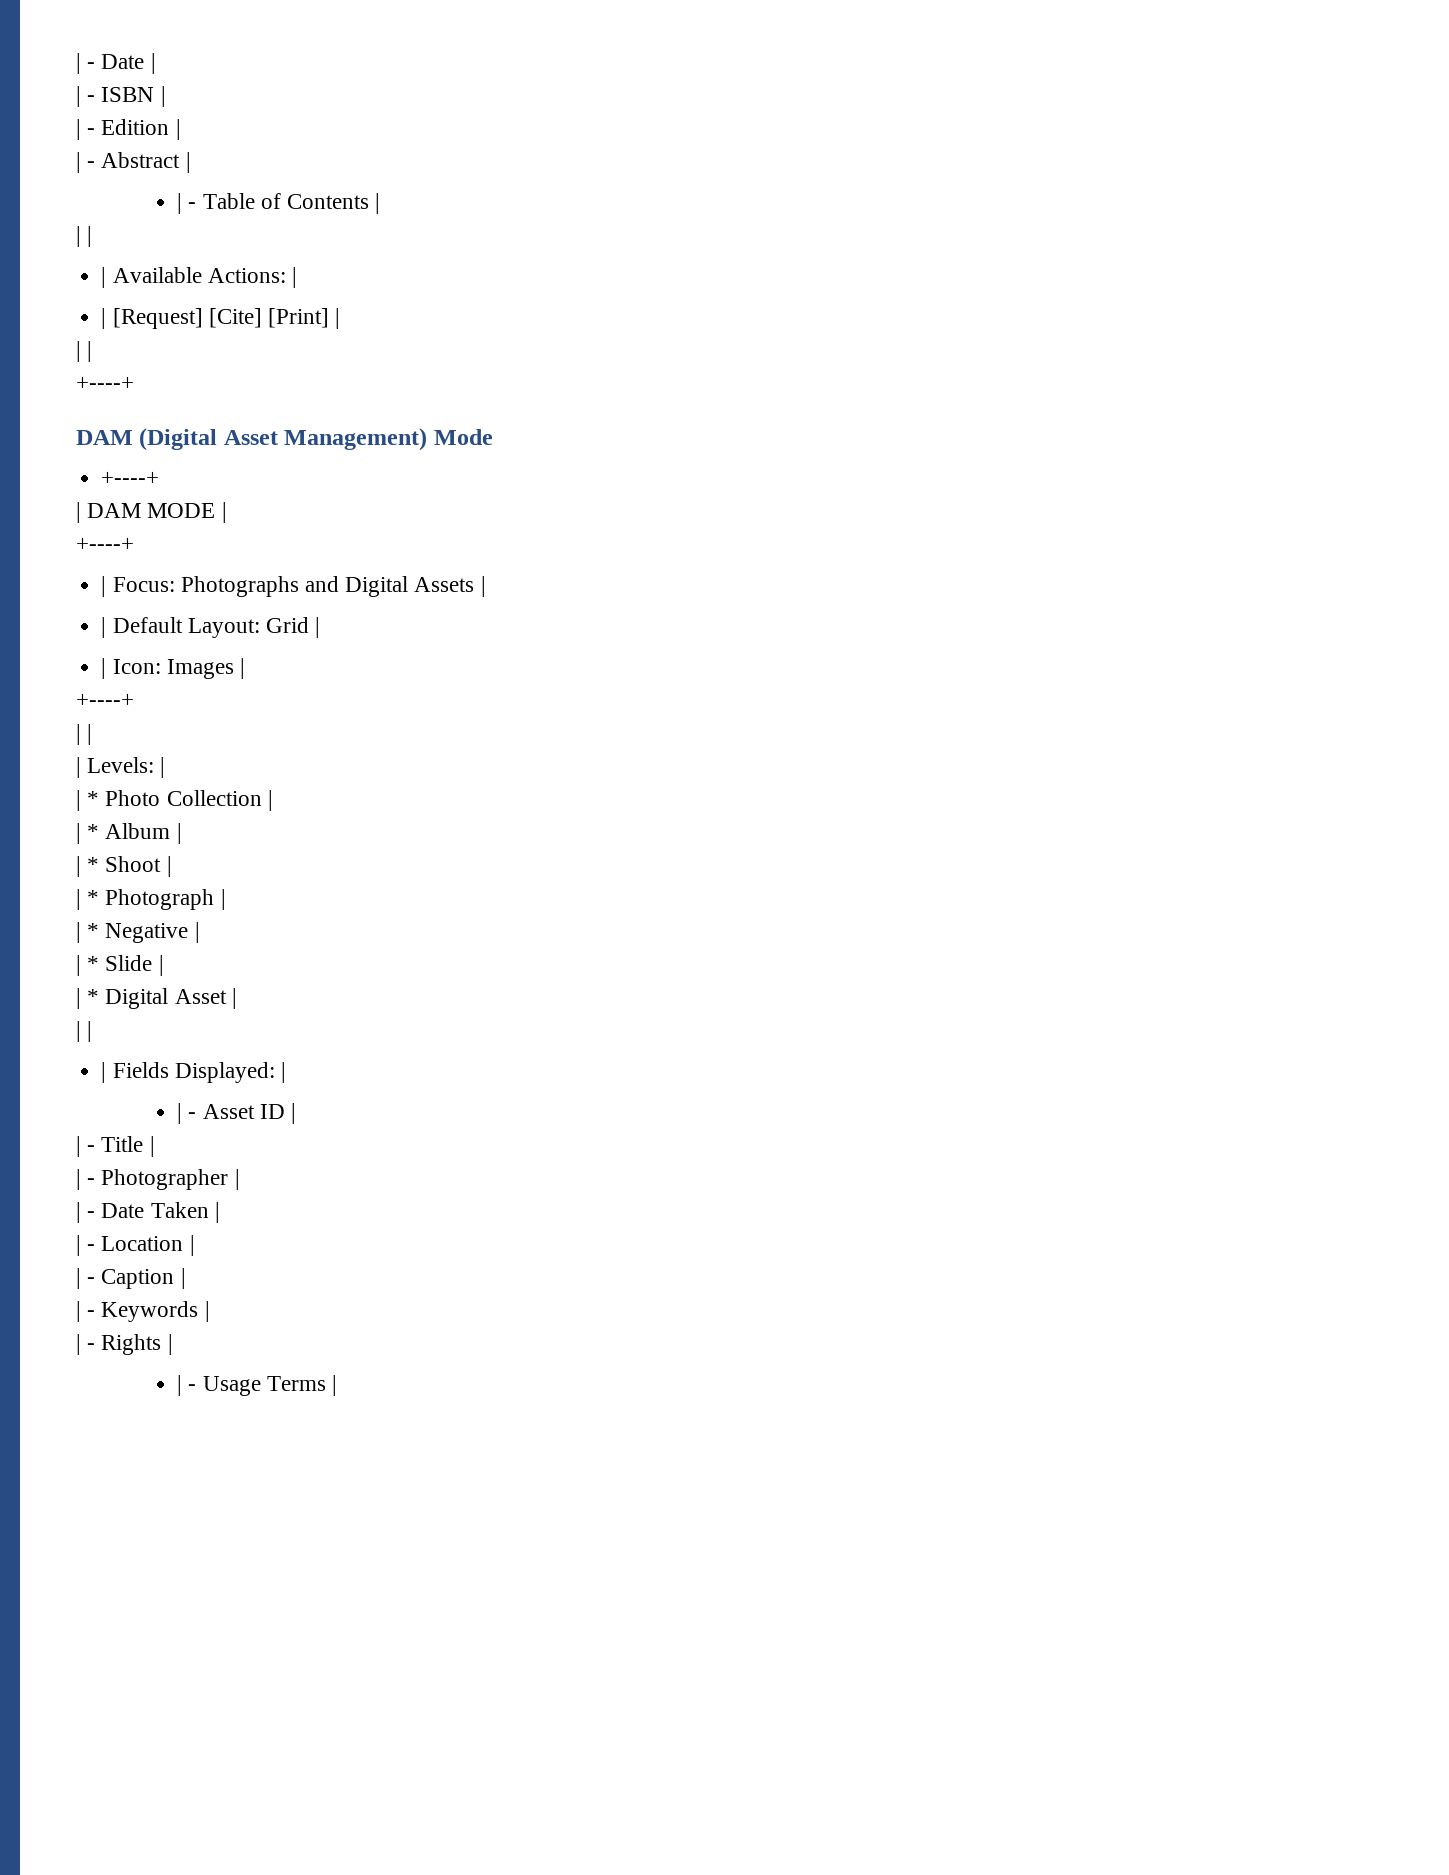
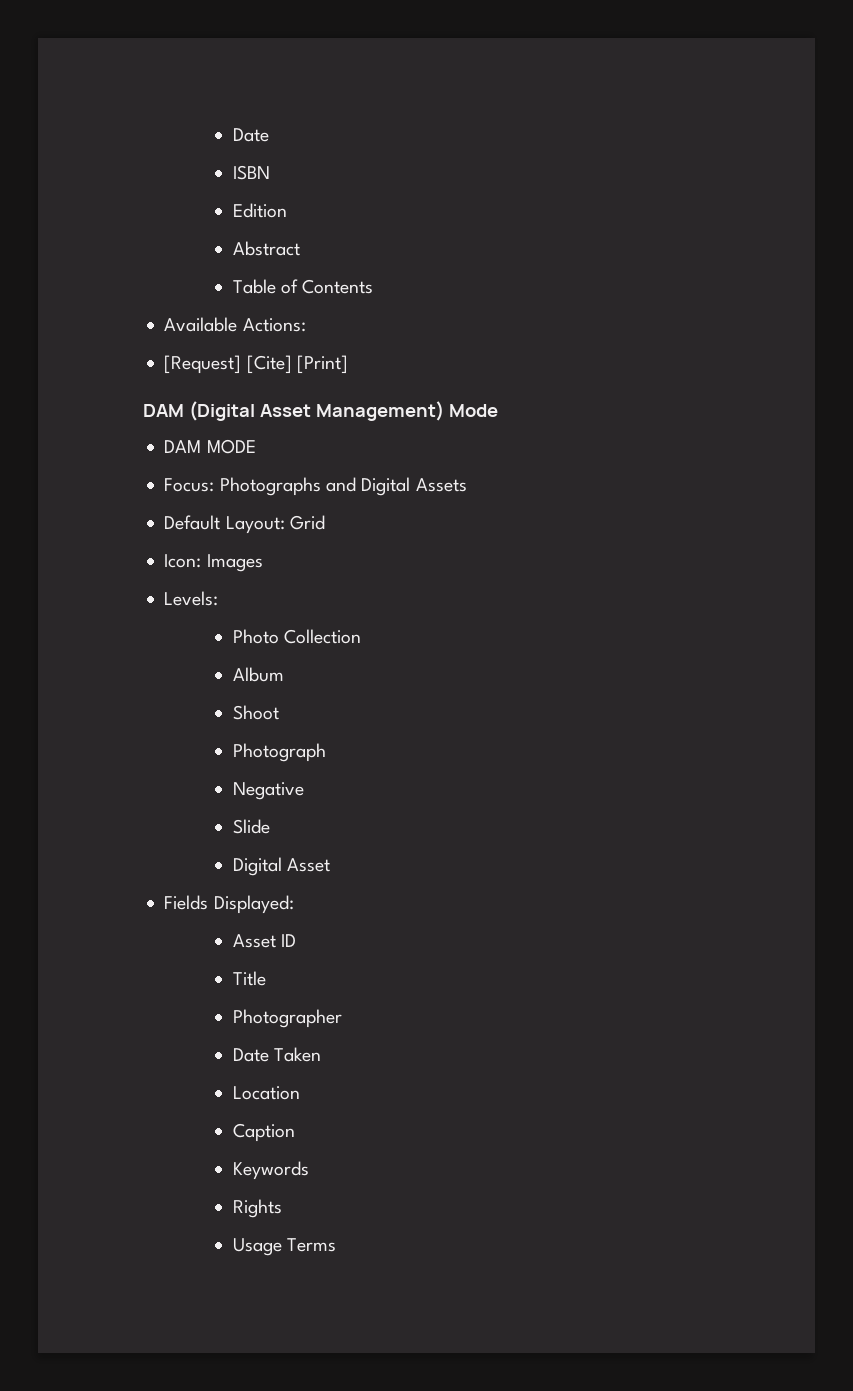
[76,53,156,74] [76,86,166,107] [76,119,181,140] [76,152,191,173] [177,193,197,214] | - Date | // | - ISBN | // | - Edition | // | - Abstract | // | - -> [232,128,269,142] [232,165,270,180] [232,203,287,218] [232,241,300,256] Date // ISBN // Edition // Abstract //
[375,193,381,214] [76,226,93,247] [101,267,107,288] | // | | // | -> (374, 286) //
[291,267,297,288] [101,308,107,329] | // | -> (306, 325) //
[335,308,341,329] [76,341,93,362] [76,376,134,390] | // | | // +----+ -> (348, 364) none
[101,471,160,485] [76,502,81,523] +----+ // | -> (498, 410) none
[221,502,227,523] [76,537,134,551] [101,576,107,597] | // +----+ // | -> (256, 446) //
[480,576,486,597] [101,617,107,638] | // | -> (467, 485) //
[315,617,321,638] [101,658,107,679] | // | -> (325, 522) //
[239,658,245,679] [76,693,134,707] [76,724,93,745] [76,757,166,778] [76,790,273,811] [76,823,182,844] [76,856,172,877] [76,889,226,910] [76,922,200,943] [76,955,164,976] [76,988,237,1009] [76,1021,93,1042] [101,1062,107,1083] | // +----+ // | | // | Levels: | // | * Photo Collection | // | * Album | // | * Shoot | // | * Photograph | // | * Negative | // | * Slide | // | * Digital Asset | // | | // | -> [164,591,219,606] [232,629,362,644] [232,667,284,682] [232,705,279,720] [232,743,326,762] [232,782,304,800] [232,819,270,834] [232,857,331,876] // Levels: // Photo Collection // Album // Shoot // Photograph // Negative // Slide // Digital Asset //
[280,1062,286,1083] [177,1103,197,1124] | // | - -> (294, 904) //
[291,1103,297,1124] [76,1136,155,1157] [76,1169,240,1190] [76,1202,220,1223] [76,1235,195,1256] [76,1268,186,1289] [76,1301,210,1322] [76,1334,173,1355] [177,1375,197,1396] | // | - Title | // | - Photographer | // | - Date Taken | // | - Location | // | - Caption | // | - Keywords | // | - Rights | // | - -> [232,971,266,986] [232,1009,342,1028] [232,1047,322,1062] [232,1086,300,1100] [232,1123,295,1142] [232,1161,309,1180] [232,1199,282,1218] // Title // Photographer // Date Taken // Location // Caption // Keywords // Rights //
[332,1375,338,1396] | -> (337, 1245) none

